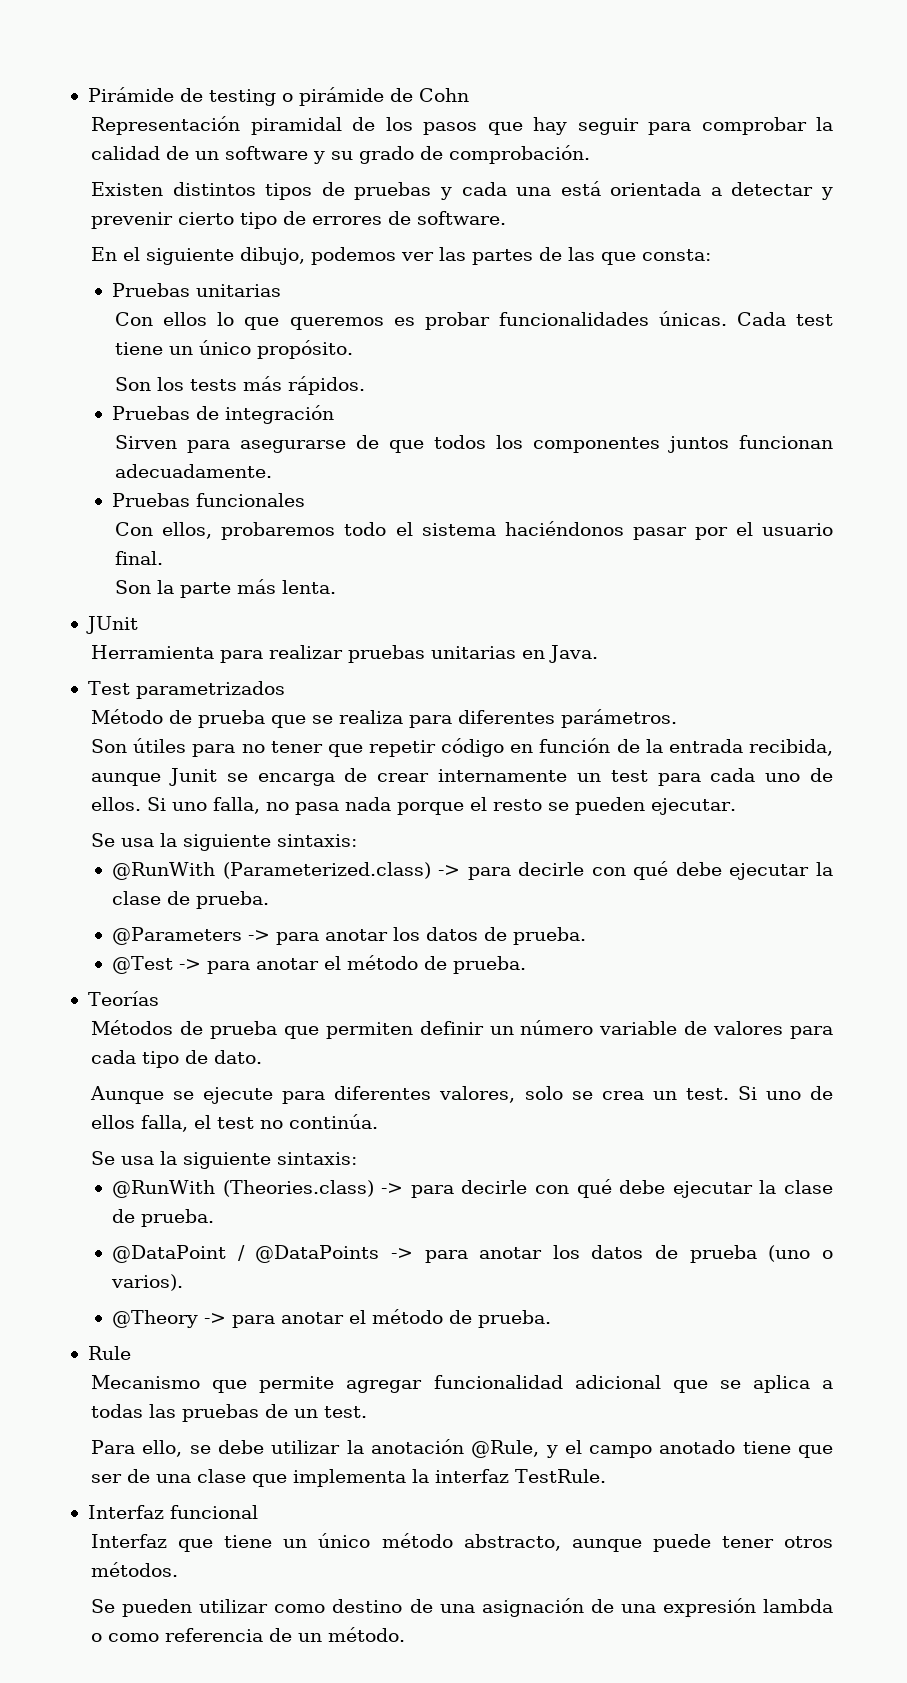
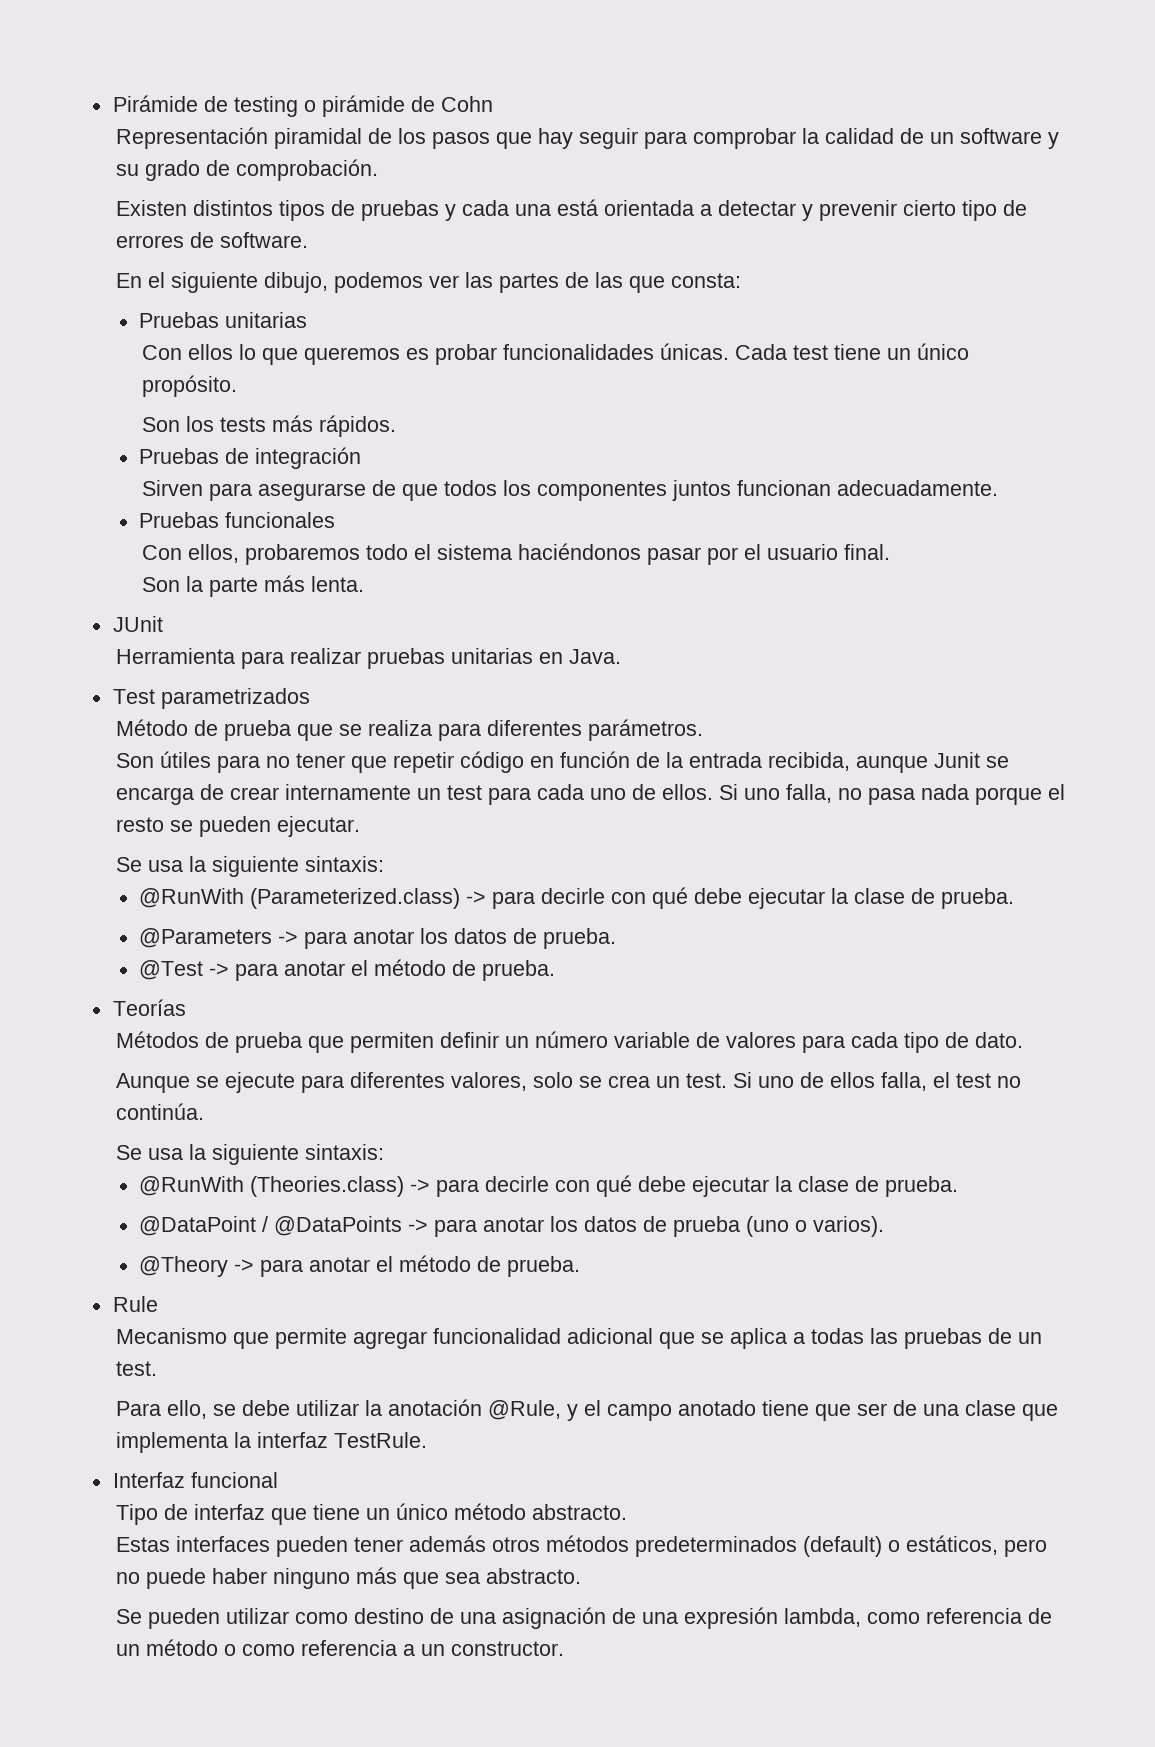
[91,1534,168,1548] Interfaz -> [115,1504,265,1525] Tipo de interfaz
[463,1534,833,1552] [91,1562,179,1577] abstracto, aunque puede tener otros métodos. -> [531,1504,627,1520] [115,1535,1047,1557] [115,1567,581,1589] abstracto. // Estas interfaces pueden tener además otros métodos predeterminados (default) o estáticos, pero no puede haber ninguno más que sea abstracto.
[762,1599,833,1613] [91,1633,103,1642] lambda o -> [783,1608,861,1627] lambda,
[328,1627,406,1642] método. -> [145,1639,564,1656] método o como referencia a un constructor.

